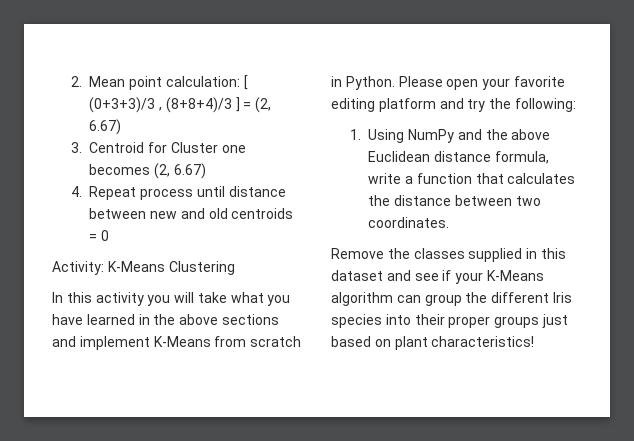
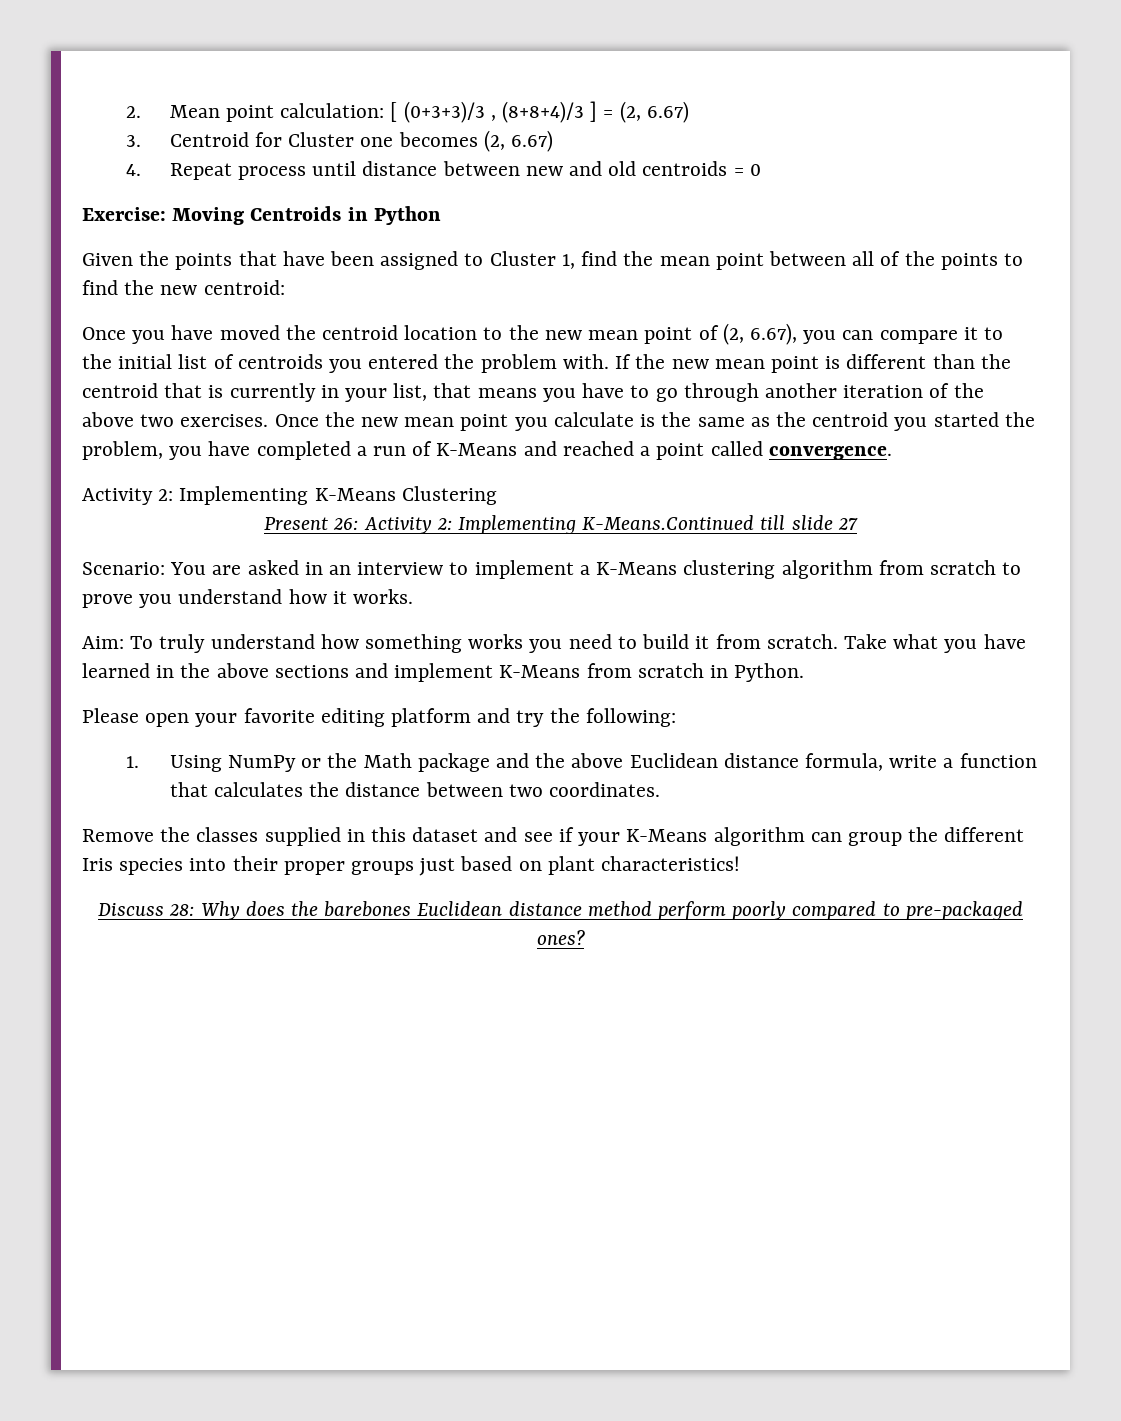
[52,261,235,275] [52,292,227,306] Activity: K-Means Clustering // In this activity you will take -> [82,206,441,225] [82,251,1023,270] [82,280,285,295] [82,323,1003,345] [82,354,1011,373] [82,383,984,402] [82,412,1035,431] [82,441,892,460] [82,486,497,505] [264,515,858,534] [82,560,1022,579] [82,589,414,608] [82,634,887,653] Exercise: Moving Centroids in Python // Given the points that have been assigned to Cluster 1, find the mean point between all of the points to find the new centroid: // Once you have moved the centroid location to the new mean point of (2, 6.67), you can compare it to the initial list of centroids you entered the problem with. If the new mean point is different than the centroid that is currently in your list, that means you have to go through another iteration of the above two exercises. Once the new mean point you calculate is the same as the centroid you started the problem, you have completed a run of K-Means and reached a point called convergence. // Activity 2: Implementing K-Means Clustering // Present 26: Activity 2: Implementing K-Means.Continued till slide 27 // Scenario: You are asked in an interview to implement a K-Means clustering algorithm from scratch to prove you understand how it works. // Aim: To truly understand how something works you need to build it from scratch. Take
(395, 83) none -> (805, 672) //
(455, 136) none -> [301,753,490,772] or the Math package
(535, 341) none -> [98,901,1023,920] [537,930,585,945] // Discuss 28: Why does the barebones Euclidean distance method perform poorly compared to pre-packaged ones?

